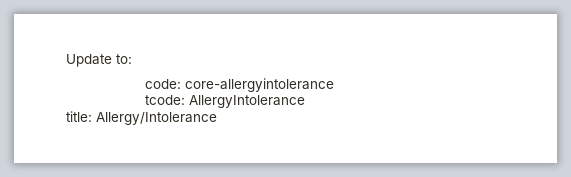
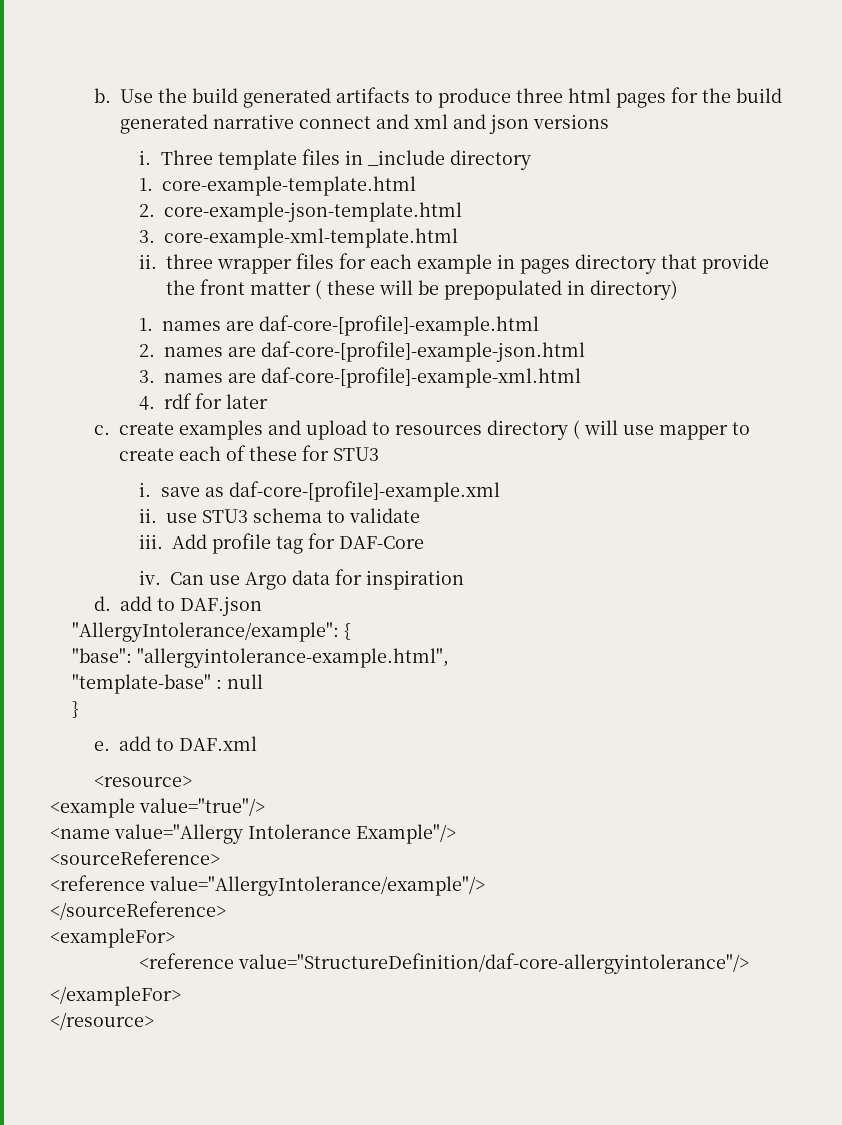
[66,54,132,67] [144,78,334,92] [144,95,305,108] [66,111,217,125] Update to: // code: core-allergyintolerance // tcode: AllergyIntolerance // title: Allergy/Intolerance -> [94,87,783,108] [120,114,610,134] [138,149,532,170] [138,176,416,196] [138,202,462,222] [138,228,458,248] [138,253,769,274] [165,279,678,300] [138,315,539,336] [138,341,585,362] [138,367,581,388] [138,393,268,410] [94,420,751,440] [119,445,380,461] [138,481,501,502] [138,508,420,523] [138,533,424,554] [138,569,464,590] [94,596,263,616] [72,622,352,642] [72,648,450,668] [72,674,264,694] [72,701,80,718] [94,736,258,751] [94,776,193,787] [50,798,265,818] [50,824,456,844] [50,849,220,865] [50,875,485,896] [50,901,226,920] [50,928,175,948] [138,953,749,974] [50,986,181,1006] [50,1012,154,1030] b. Use the build generated artifacts to produce three html pages for the build generated narrative connect and xml and json versions // i. Three template files in _include directory // 1. core-example-template.html // 2. core-example-json-template.html // 3. core-example-xml-template.html // ii. three wrapper files for each example in pages directory that provide the front matter ( these will be prepopulated in directory) // 1. names are daf-core-[profile]-example.html // 2. names are daf-core-[profile]-example-json.html // 3. names are daf-core-[profile]-example-xml.html // 4. rdf for later // c. create examples and upload to resources directory ( will use mapper to create each of these for STU3 // i. save as daf-core-[profile]-example.xml // ii. use STU3 schema to validate // iii. Add profile tag for DAF-Core // iv. Can use Argo data for inspiration // d. add to DAF.json // "AllergyIntolerance/example": { // "base": "allergyintolerance-example.html", // "template-base" : null // } // e. add to DAF.xml // <resource> // <example value="true"/> // <name value="Allergy Intolerance Example"/> // <sourceReference> // <reference value="AllergyIntolerance/example"/> // </sourceReference> // <exampleFor> // <reference value="StructureDefinition/daf-core-allergyintolerance"/> // </exampleFor> // </resource>

